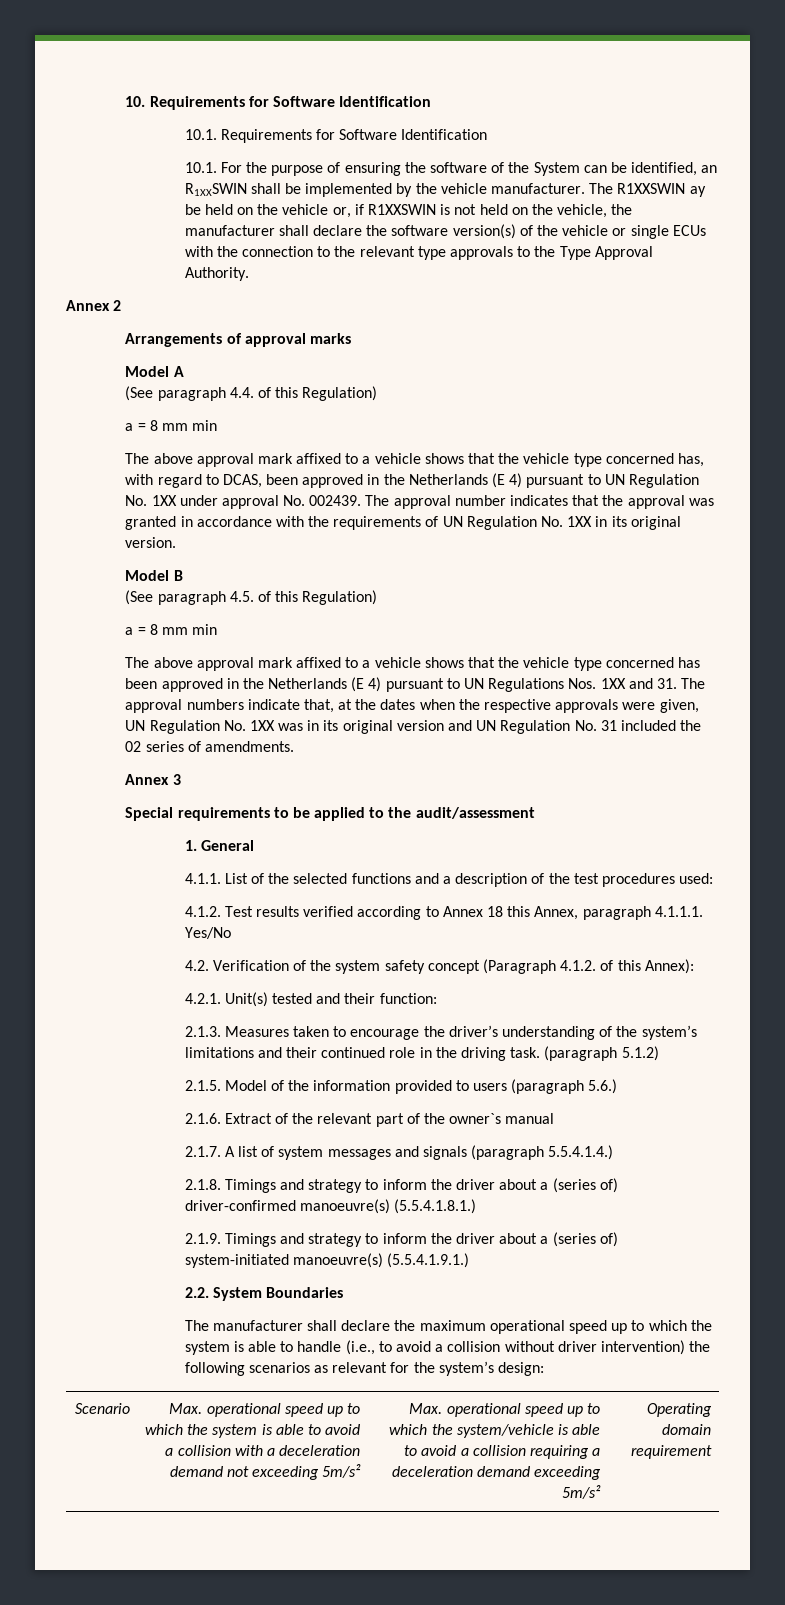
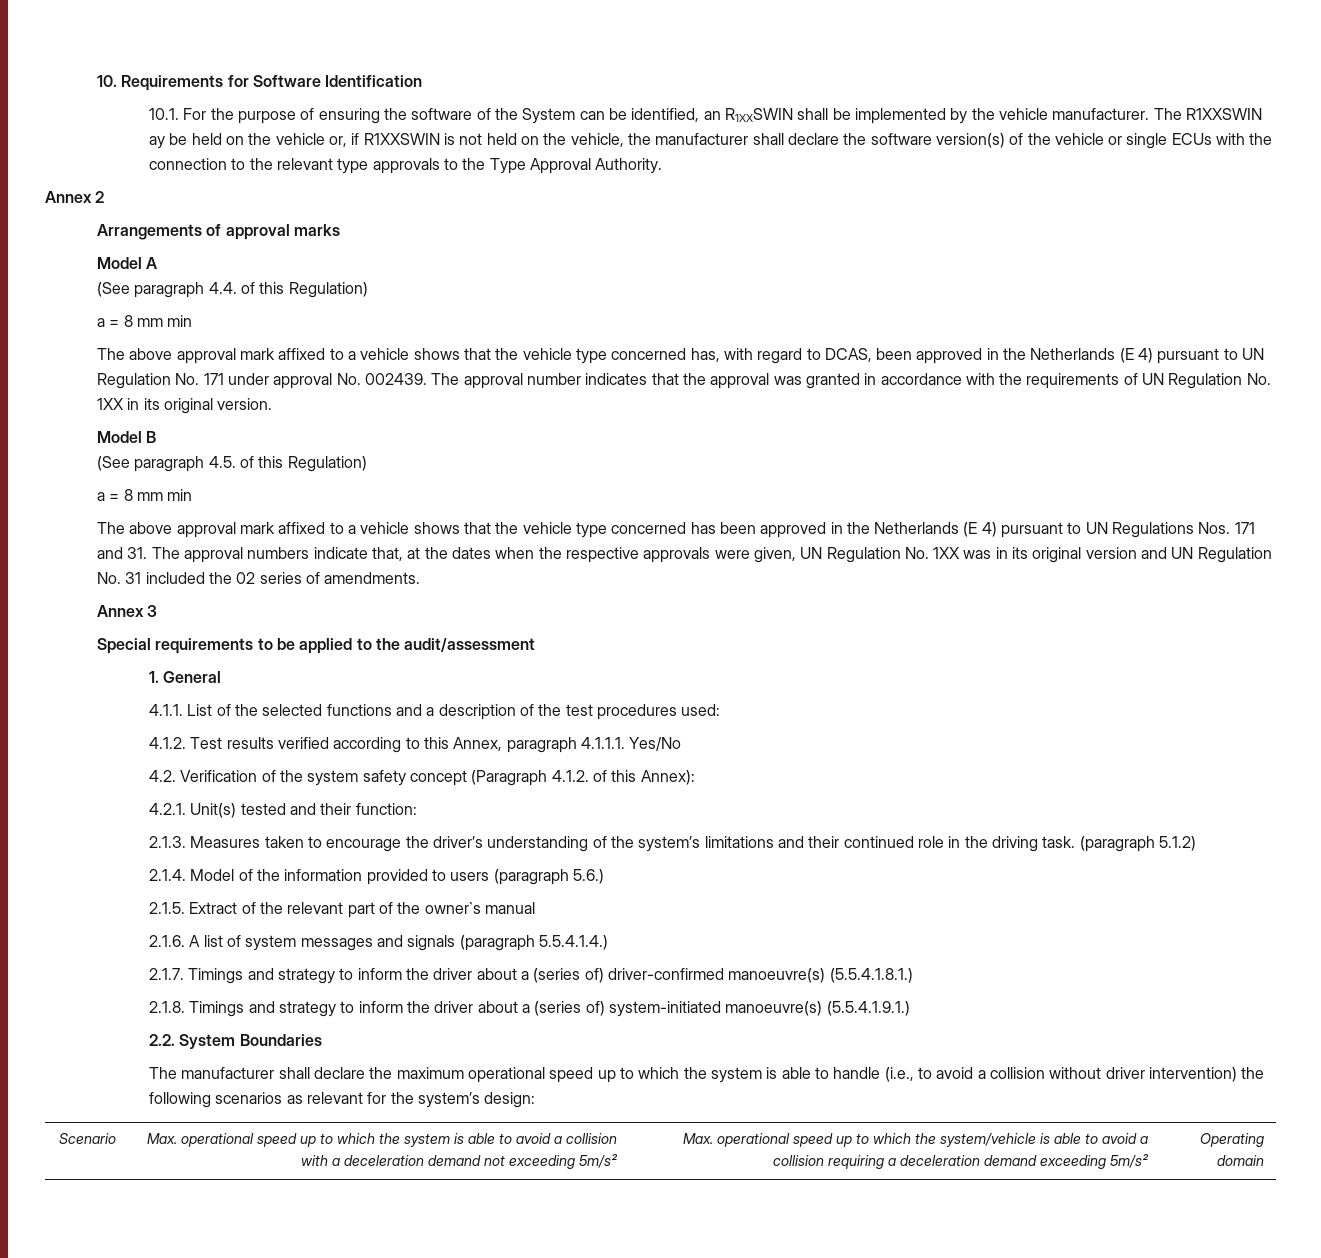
[184,129,488,143] // 10.1. Requirements for Software Identification -> (423, 81) none
[151,495,177,506] 1XX -> [203,373,224,385] 171
[600,678,626,689] 1XX -> [1234,522,1255,534] 171
[442,906,504,917] Annex 18 -> (420, 743) none
[184,1080,221,1091] 2.1.5. -> [149,869,187,881] 2.1.4.
[184,1113,221,1124] 2.1.6. -> [149,902,186,914] 2.1.5.
[184,1146,221,1157] 2.1.7. -> [149,935,186,947] 2.1.6.
[184,1179,221,1190] 2.1.8. -> [149,968,185,980] 2.1.7.
[184,1233,221,1244] 2.1.9. -> [149,1001,186,1013] 2.1.8.
[631,1445,713,1459] requirement -> (1264, 1160) none

